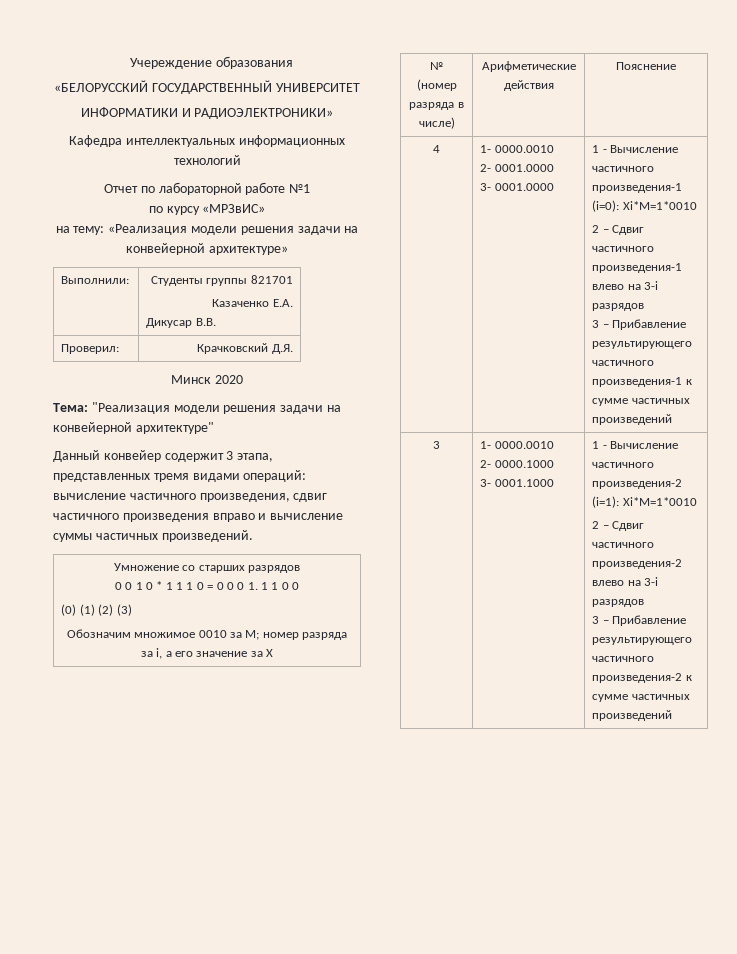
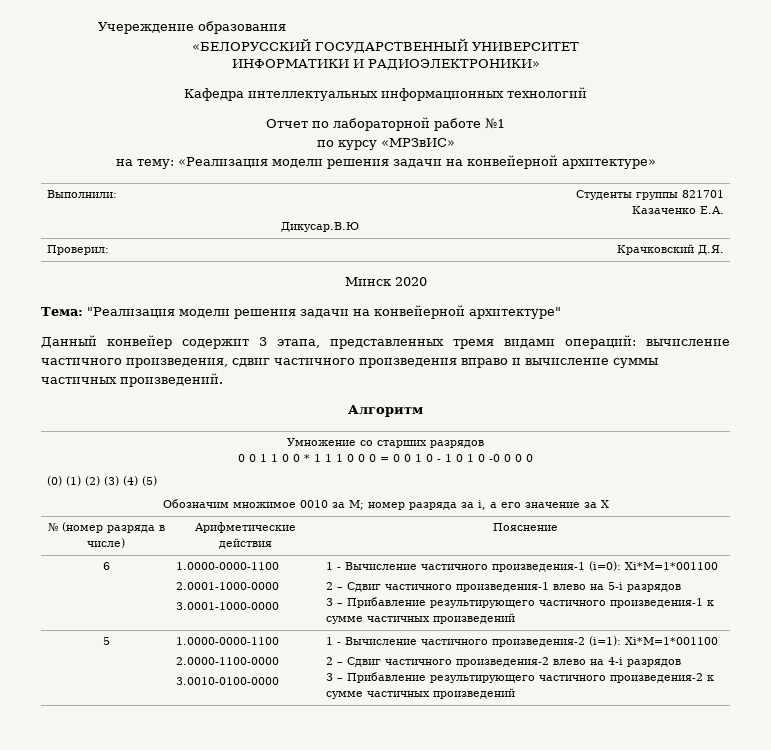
[146,318,216,328] Дикусар В.В. -> [281,222,360,232] Дикусар.В.Ю
(253, 536) none -> [348,405,423,417] // Алгоритм
(143, 586) none -> [271,454,289,462] 1 0
(204, 586) none -> [358,454,376,462] 0 0
[237,582,279,590] 0 1. 1 1 -> [415,454,511,462] 1 0 - 1 0 1 0 -0 0
(132, 610) none -> [123,476,158,486] (4) (5)
[433,145,440,153] [480,145,554,153] [480,164,554,172] [480,183,554,191] 4 | 1- 0000.0010 // 2- 0001.0000 // 3- 0001.0000 -> [102,562,110,570] [176,562,280,570] [176,582,280,590] [176,602,280,610] 6 | 1.0000-0000-1100 // 2.0001-1000-0000 // 3.0001-1000-0000
[622,201,697,210] Хi*M=1*0010 -> [625,562,719,570] Хi*M=1*001100
[644,281,659,290] 3-i -> [608,582,624,590] 5-i
[433,441,440,449] [480,441,554,449] [480,460,554,468] [480,479,554,487] 3 | 1- 0000.0010 // 2- 0000.1000 // 3- 0001.1000 -> [102,637,110,645] [176,637,280,645] [176,657,280,665] [176,677,280,685] 5 | 1.0000-0000-1100 // 2.0000-1100-0000 // 3.0010-0100-0000
[622,497,697,506] Хi*M=1*0010 -> [625,637,719,645] Хi*M=1*001100
[644,577,659,586] 3-i -> [608,657,624,665] 4-i

